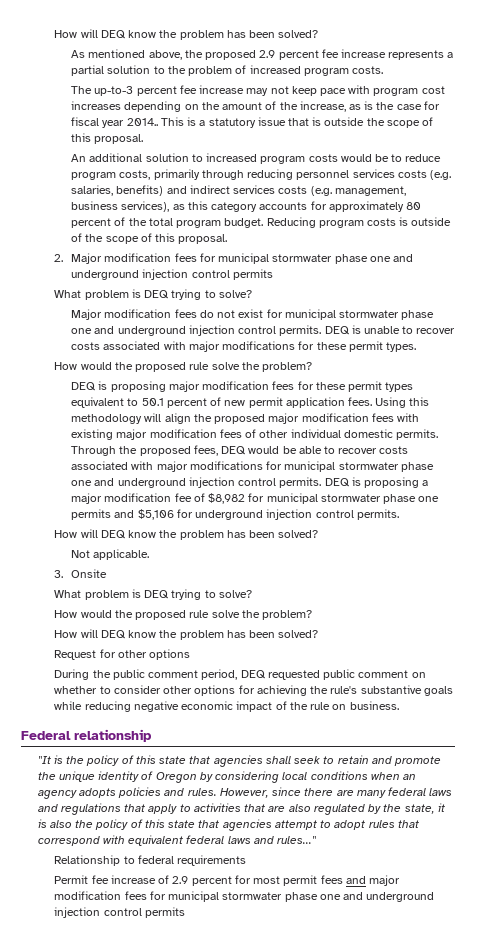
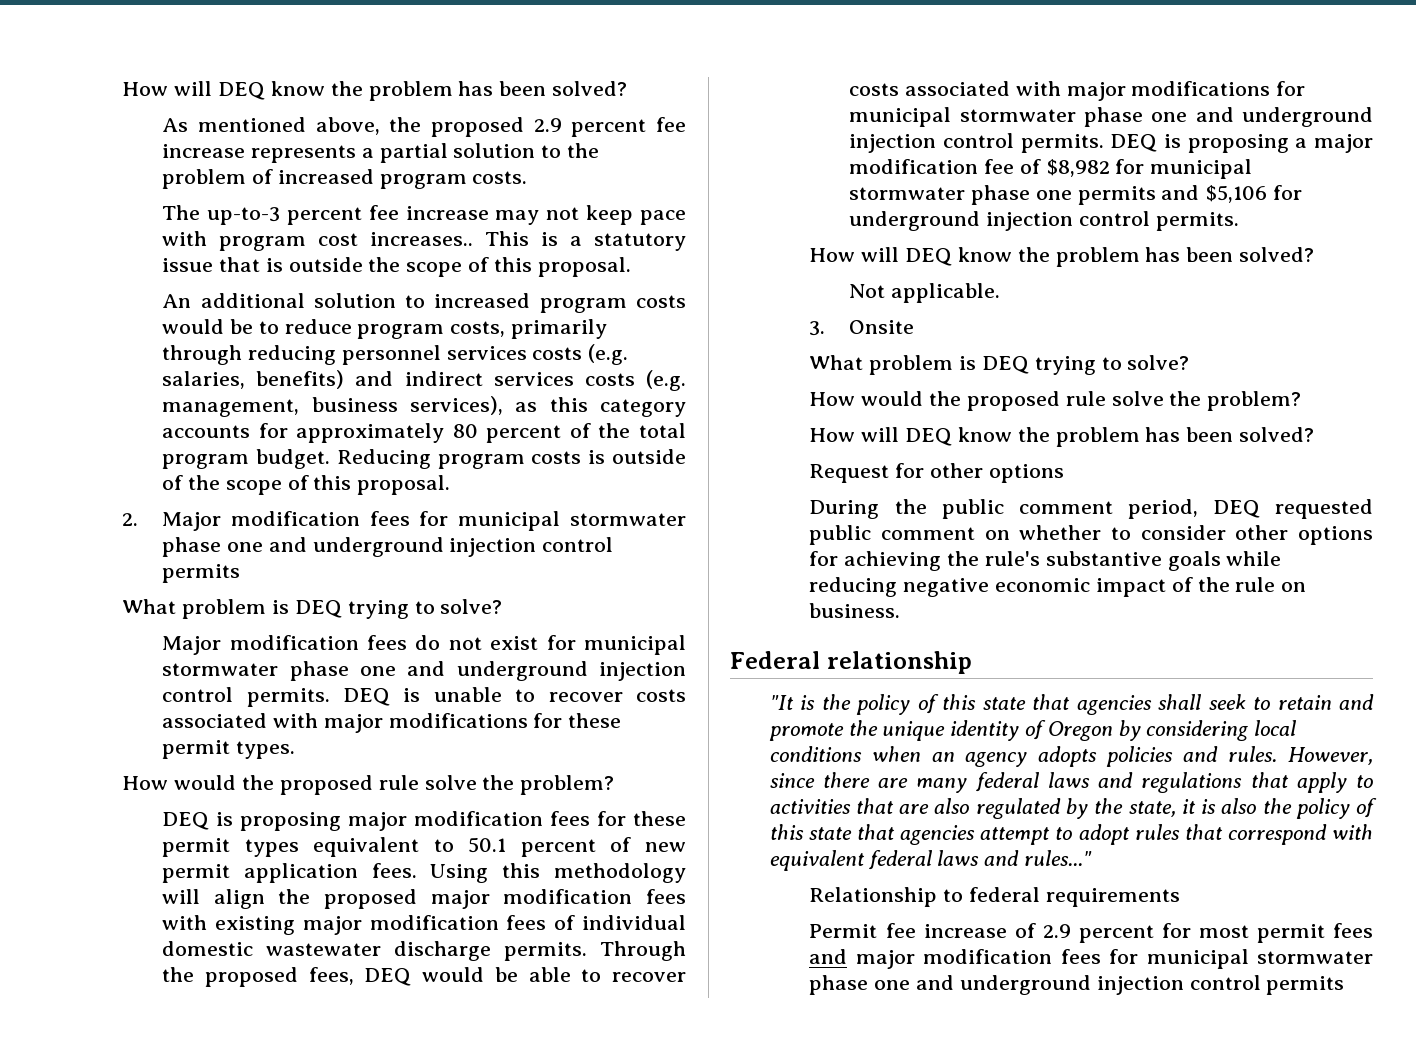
[71,101,440,112] [71,117,158,128] increases depending on the amount of the increase, as is the case for fiscal year 2014.. -> [370,232,474,246] increases..
[259,430,289,438] other -> (576, 922) none
(393, 433) none -> [266,941,492,961] wastewater discharge

